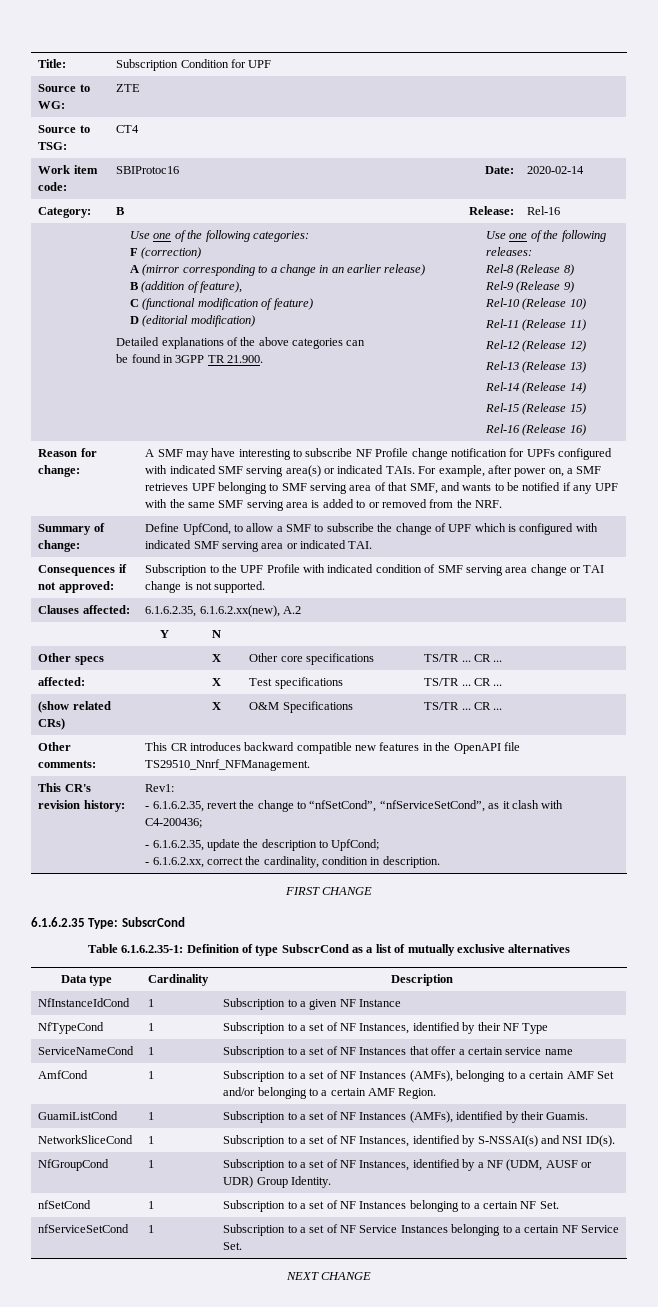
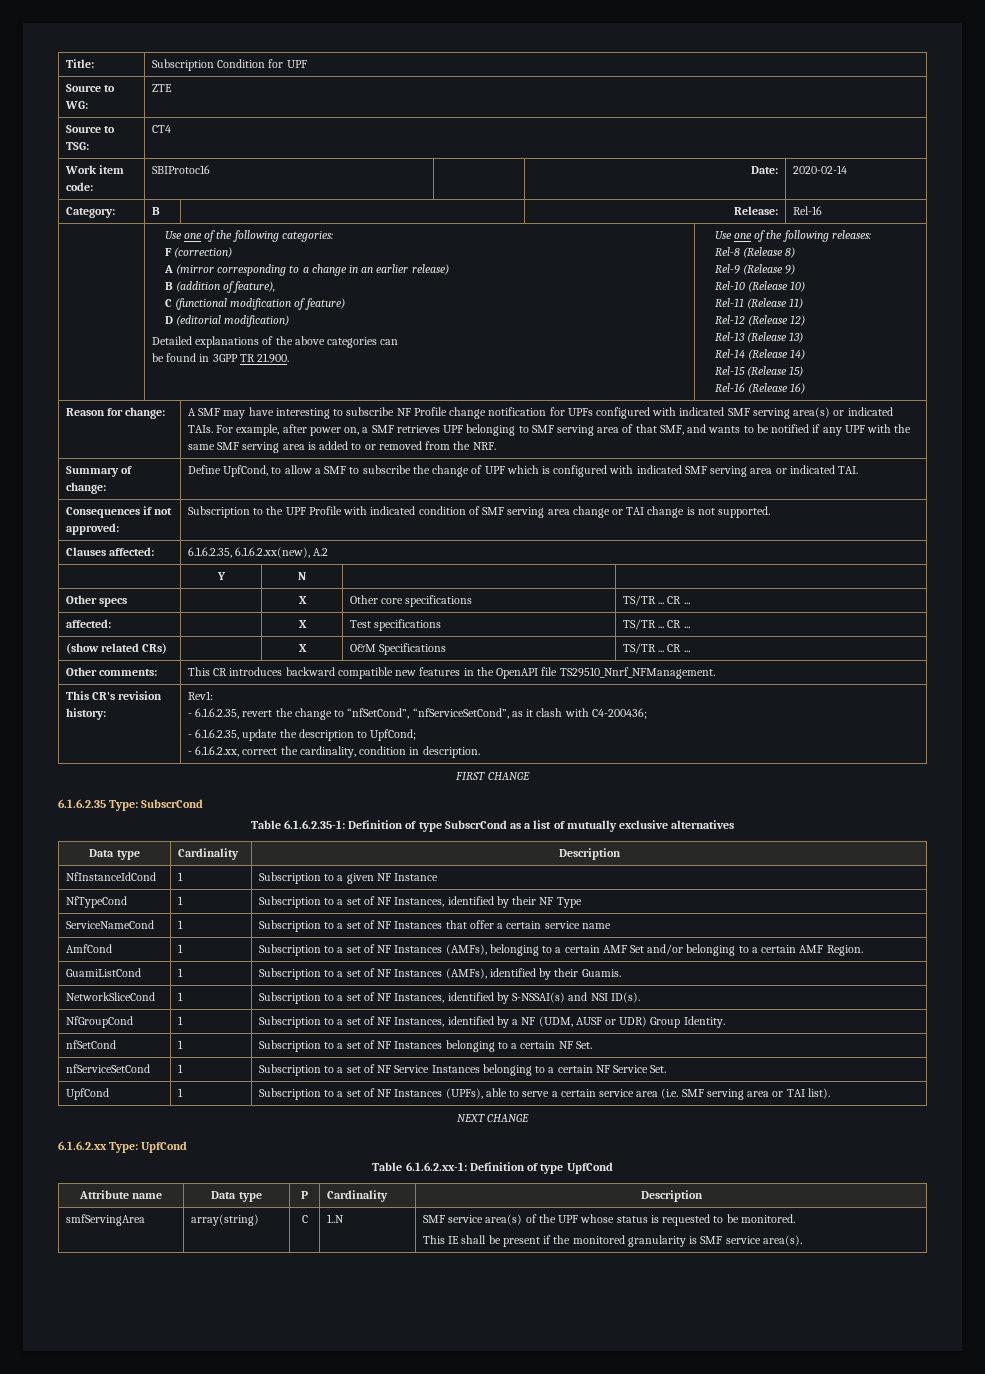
[285,1272,372,1280] // NEXT CHANGE -> [65,1088,109,1100] [177,1088,183,1097] [258,1088,830,1100] [456,1114,530,1122] [58,1141,188,1153] [372,1162,613,1174] [78,1190,163,1199] [211,1191,262,1202] [301,1191,308,1199] [326,1190,388,1202] [640,1190,703,1202] [65,1214,145,1226] [190,1214,259,1226] [301,1215,308,1223] [326,1214,344,1223] [422,1214,795,1226] [422,1235,802,1247] // UpfCond | 1 | Subscription to a set of NF Instances (UPFs), able to serve a certain service area (i.e. SMF serving area or TAI list). // NEXT CHANGE // 6.1.6.2.xx Type: UpfCond // Table 6.1.6.2.xx-1: Definition of type UpfCond // Attribute name | Data type | P | Cardinality | Description // smfServingArea | array(string) | C | 1..N | SMF service area(s) of the UPF whose status is requested to be monitored. // This IE shall be present if the monitored granularity is SMF service area(s).

